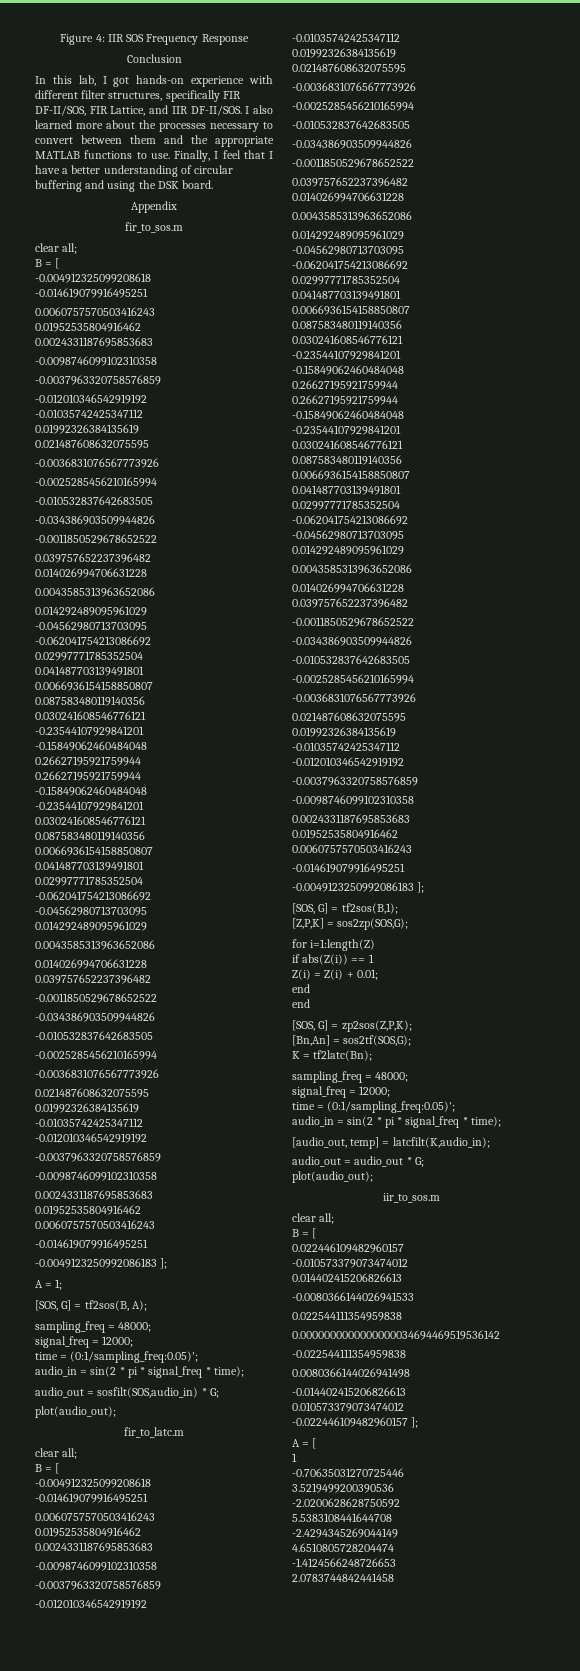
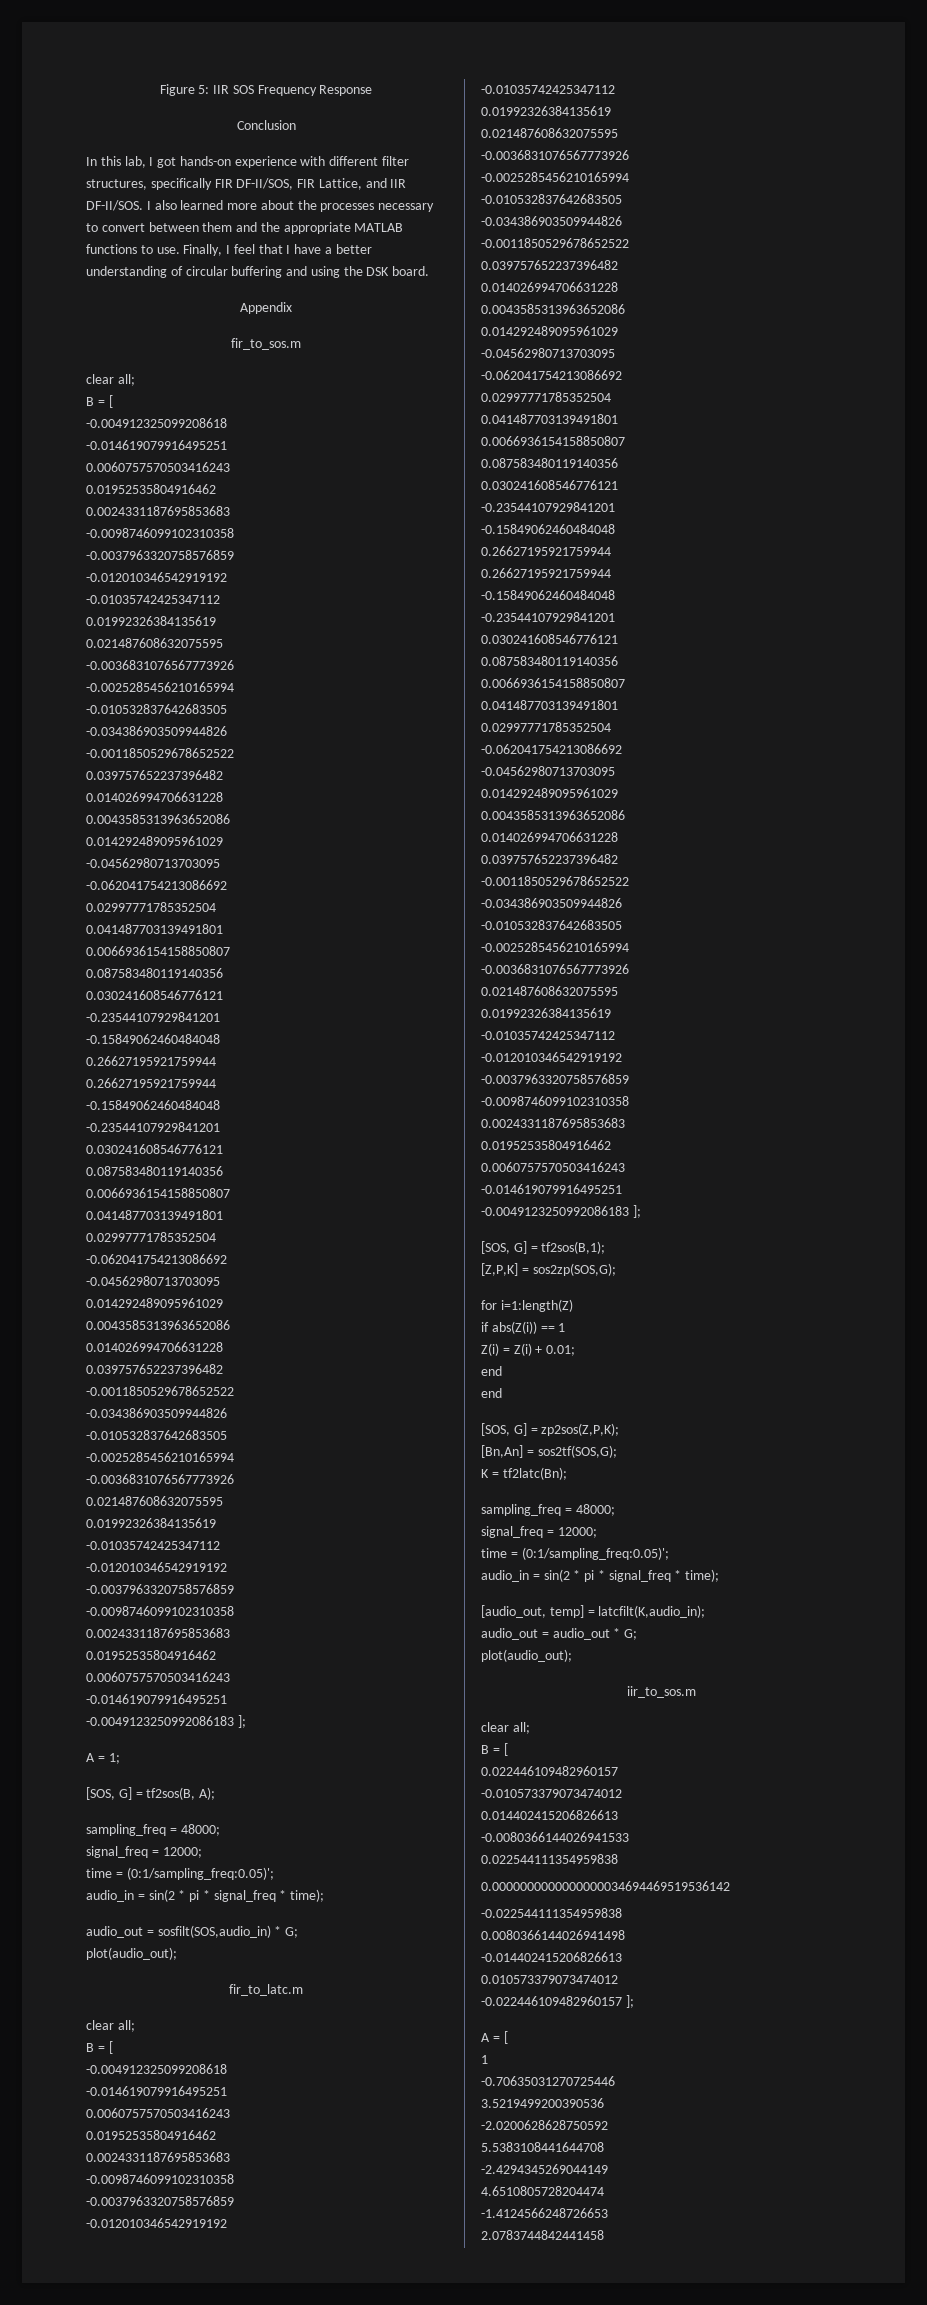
[95,34,105,42] 4: -> [198,85,210,94] 5:

